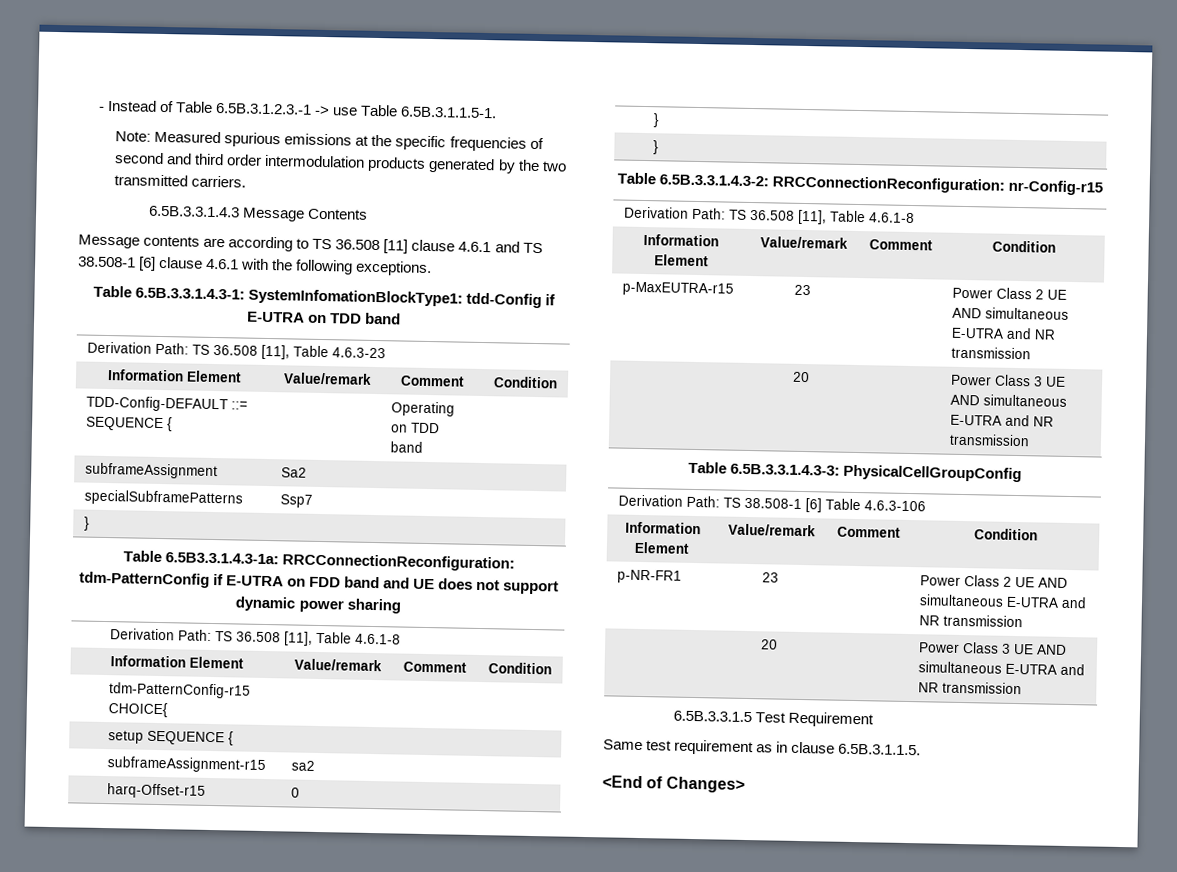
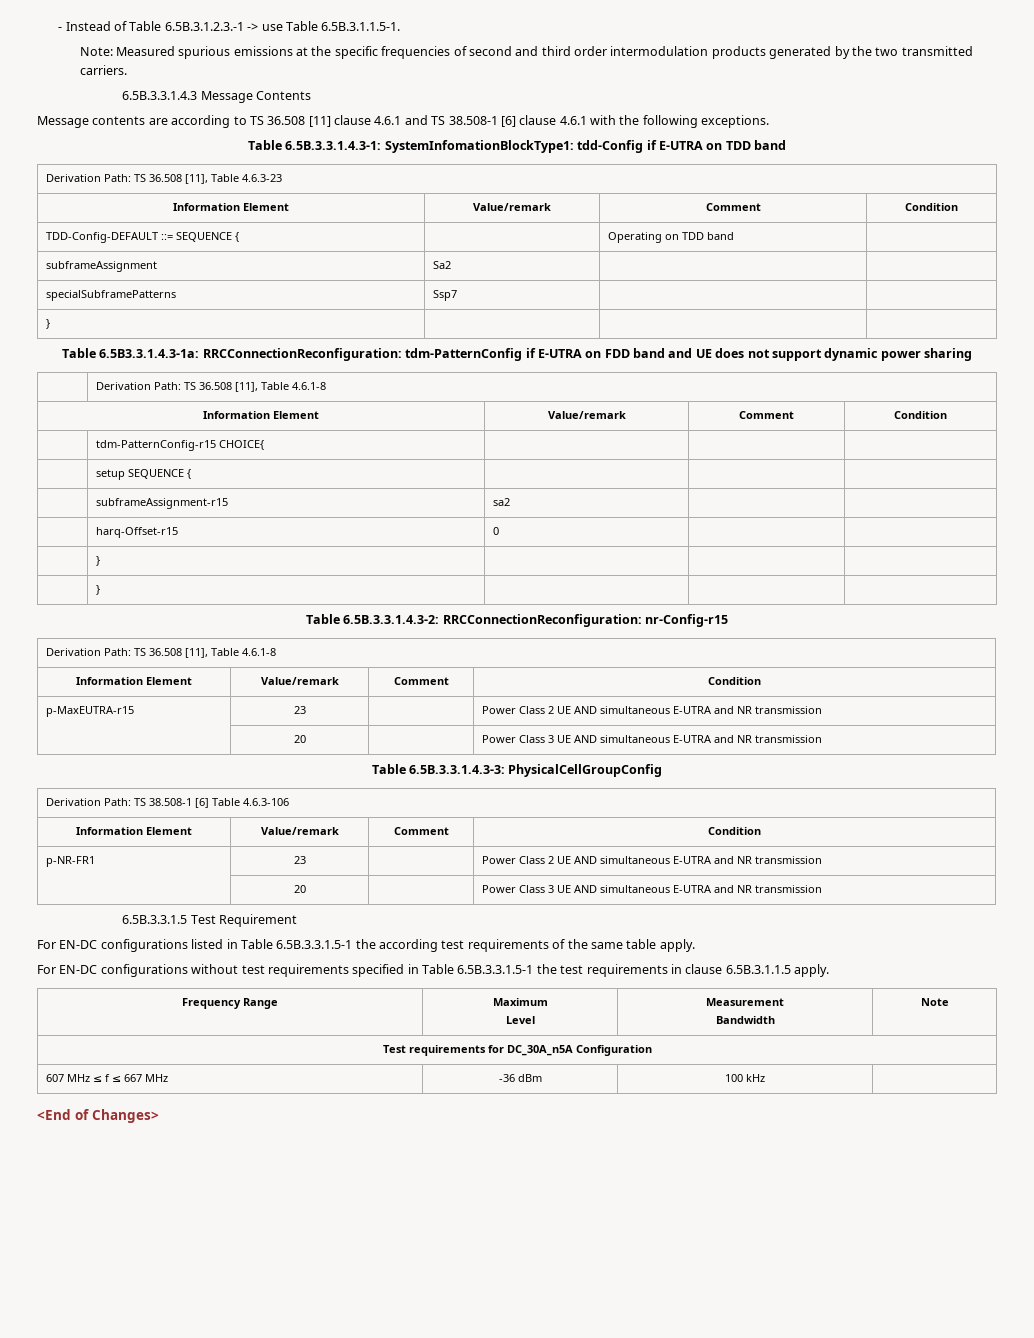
[603,739,922,756] Same test requirement as in clause 6.5B.3.1.1.5. -> [37,939,695,952] [37,964,829,977] [182,998,278,1009] [492,998,548,1006] [505,1016,535,1024] [706,998,784,1006] [715,1016,775,1024] [920,998,949,1006] [382,1045,652,1056] [45,1074,168,1082] [498,1074,542,1082] [725,1074,765,1082] For EN-DC configurations listed in Table 6.5B.3.3.1.5-1 the according test requirements of the same table apply. // For EN-DC configurations without test requirements specified in Table 6.5B.3.3.1.5-1 the test requirements in clause 6.5B.3.1.1.5 apply. // Frequency Range | Maximum // Level | Measurement // Bandwidth | Note // Test requirements for DC_30A_n5A Configuration // 607 MHz ≤ f ≤ 667 MHz | -36 dBm | 100 kHz |

